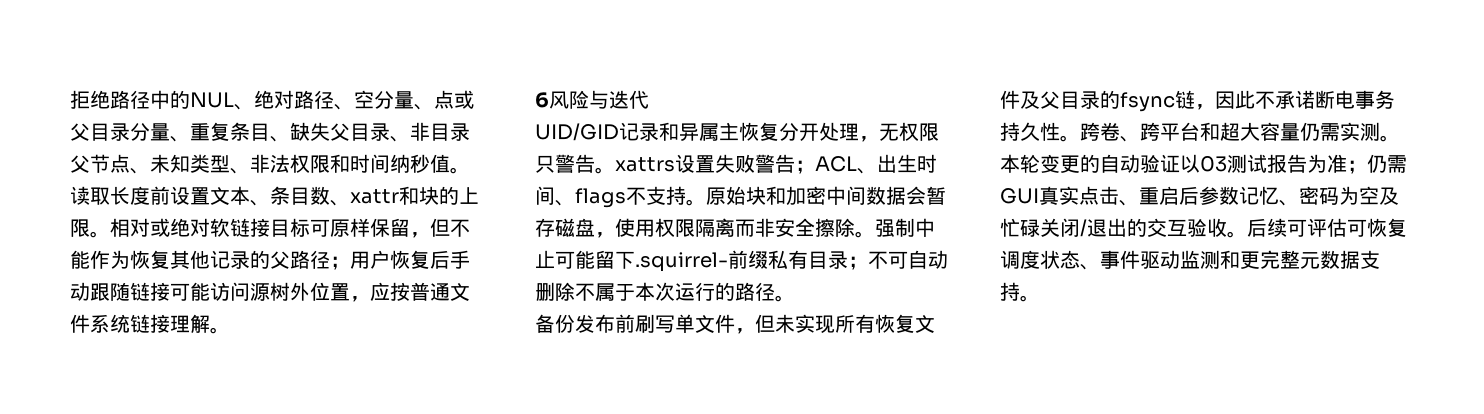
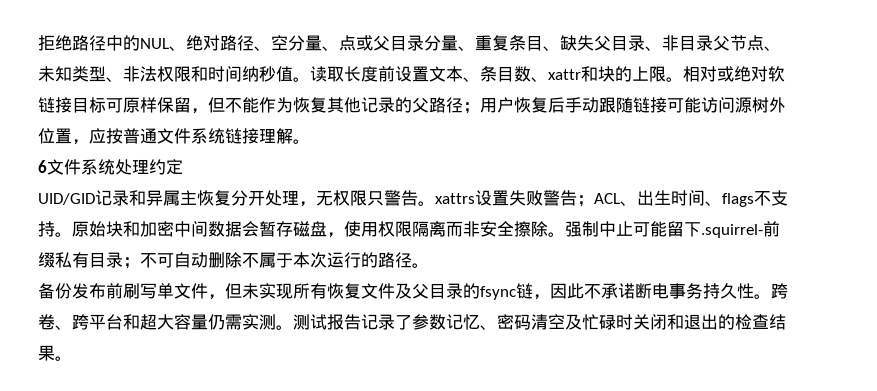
[549,90,649,109] 风险与迭代 -> [47,159,183,175] 文件系统处理约定
[1000,154,1407,174] [1000,186,1199,206] 本轮变更的自动验证以03测试报告为准；仍需GUI真实点击、重启后 -> [293,314,412,330] 测试报告记录了
[1339,186,1359,205] 为 -> [531,314,548,330] 清
[1040,218,1407,238] [1000,250,1380,270] [1000,282,1020,301] 关闭/退出的交互验收。后续可评估可恢复调度状态、事件驱动监测和更完整元数据支持 -> [616,314,786,330] [38,345,55,361] 时关闭和退出的检查结果

